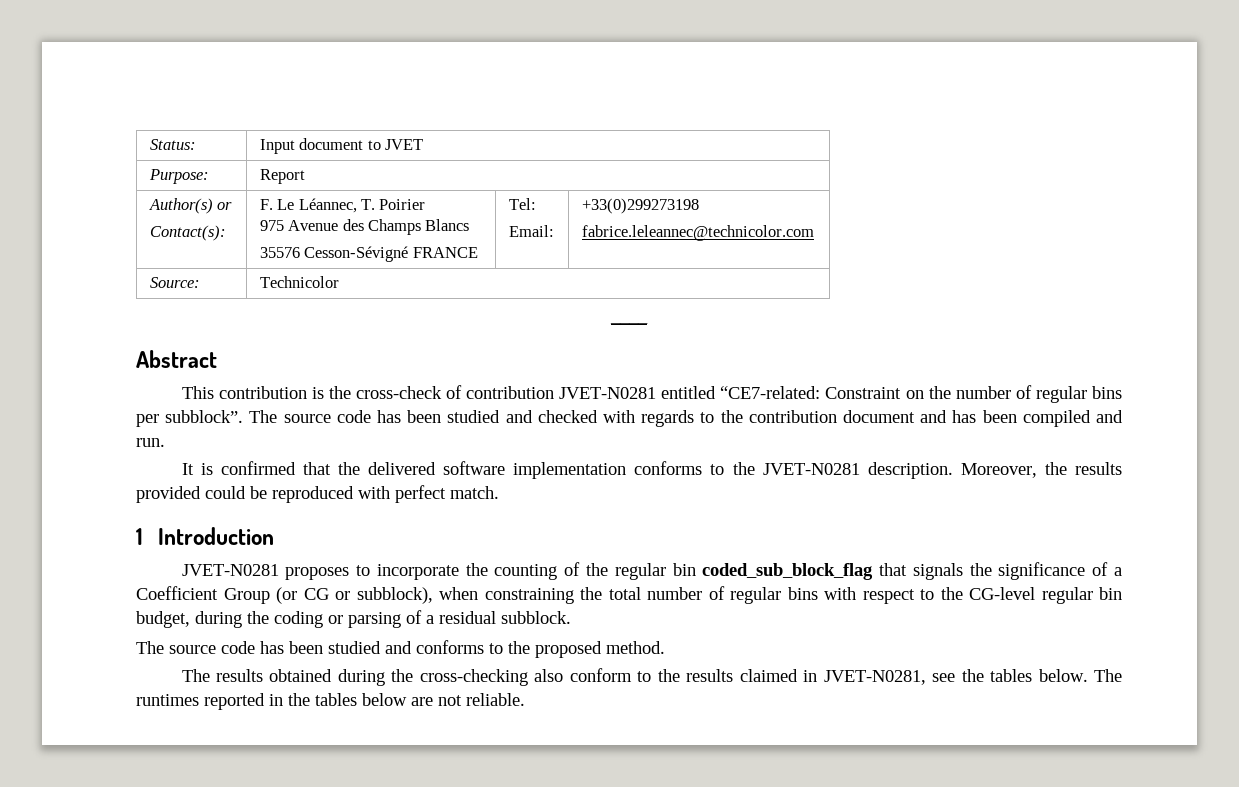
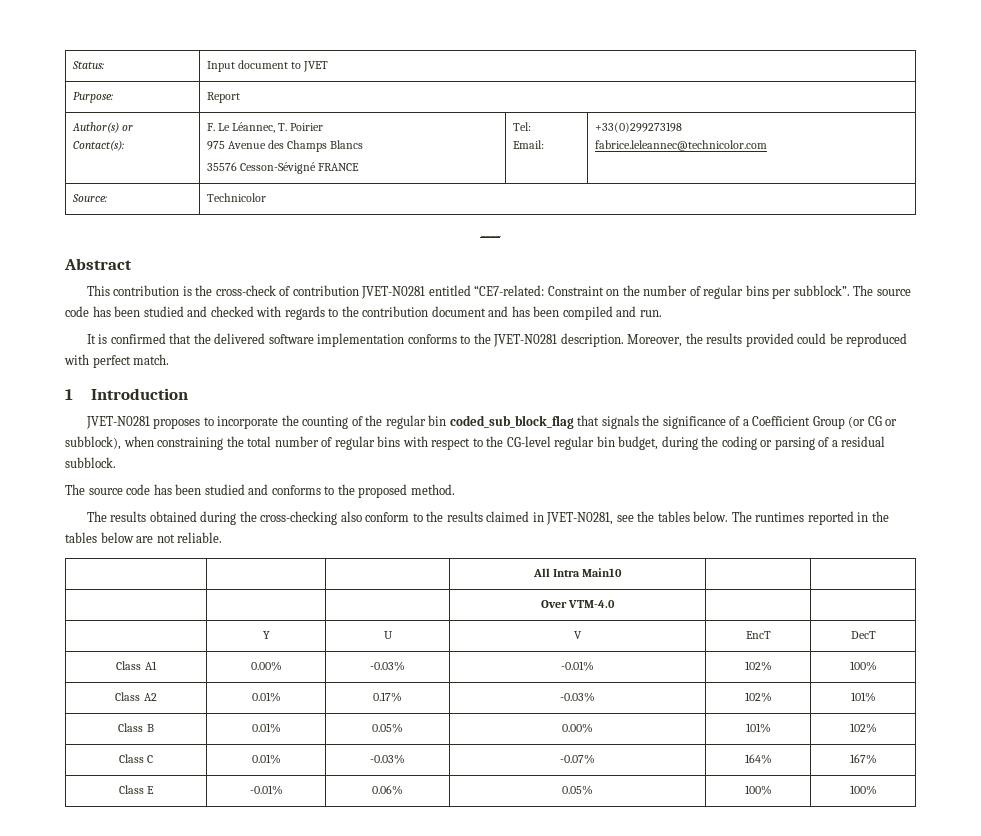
(525, 699) none -> [532,568,623,577] [540,600,616,608] [262,631,270,639] [383,631,393,639] [574,631,582,639] [745,631,771,639] [850,631,876,639] [116,661,157,670] [250,661,282,671] [370,661,405,671] [561,661,594,671] [744,661,772,671] [849,661,877,671] [115,692,157,701] [251,692,281,702] [373,692,402,702] [560,692,595,702] [744,692,772,702] [850,692,876,702] [118,723,154,732] [251,723,281,733] [372,723,403,733] [562,723,593,733] [745,723,771,733] [849,723,877,733] [118,754,154,763] [251,754,281,764] [370,754,405,764] [560,754,595,764] [744,754,772,764] [849,754,877,764] [118,785,155,794] [249,785,283,795] [372,785,403,795] [562,785,593,795] [744,785,772,795] [849,785,877,795] // | | | All Intra Main10 | | // | | | Over VTM-4.0 | | // | Y | U | V | EncT | DecT // Class A1 | 0.00% | -0.03% | -0.01% | 102% | 100% // Class A2 | 0.01% | 0.17% | -0.03% | 102% | 101% // Class B | 0.01% | 0.05% | 0.00% | 101% | 102% // Class C | 0.01% | -0.03% | -0.07% | 164% | 167% // Class E | -0.01% | 0.06% | 0.05% | 100% | 100%

